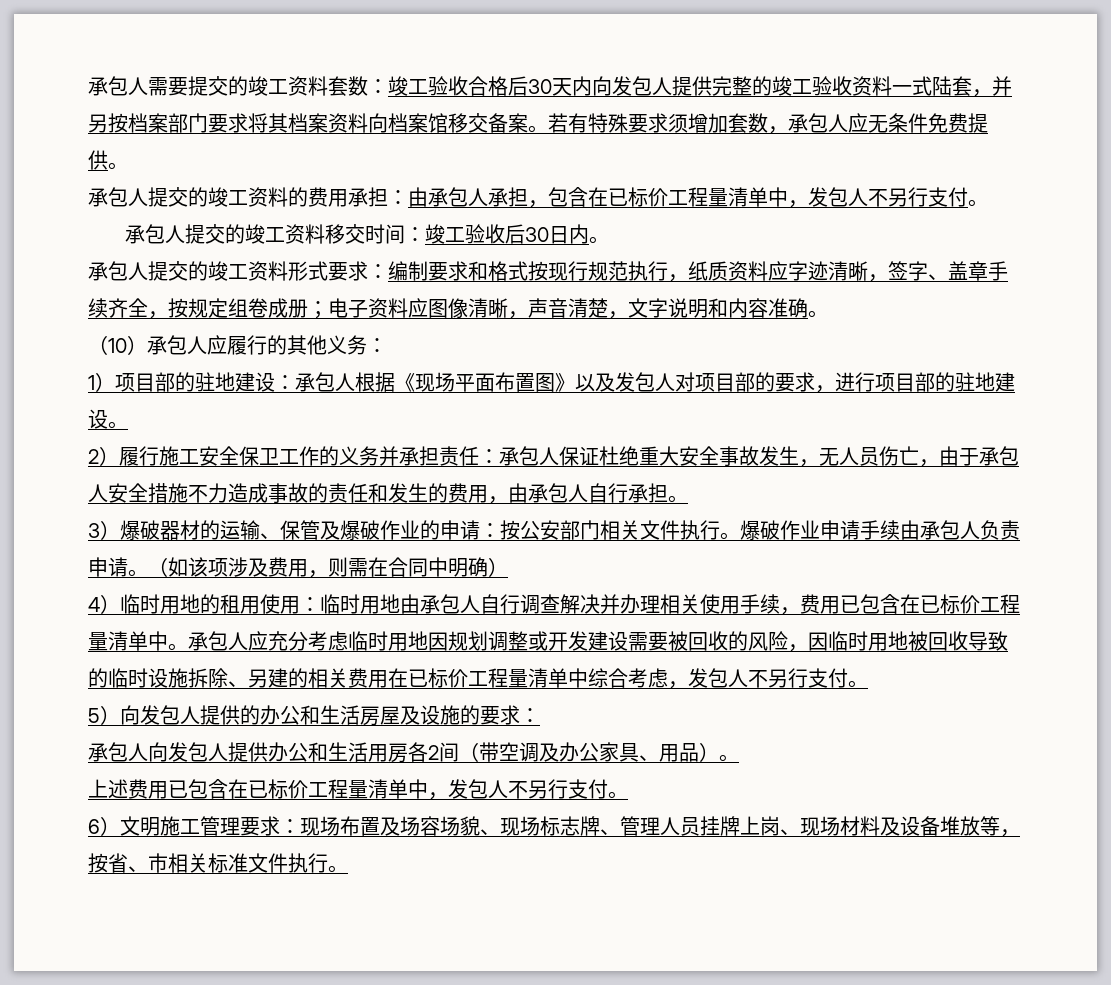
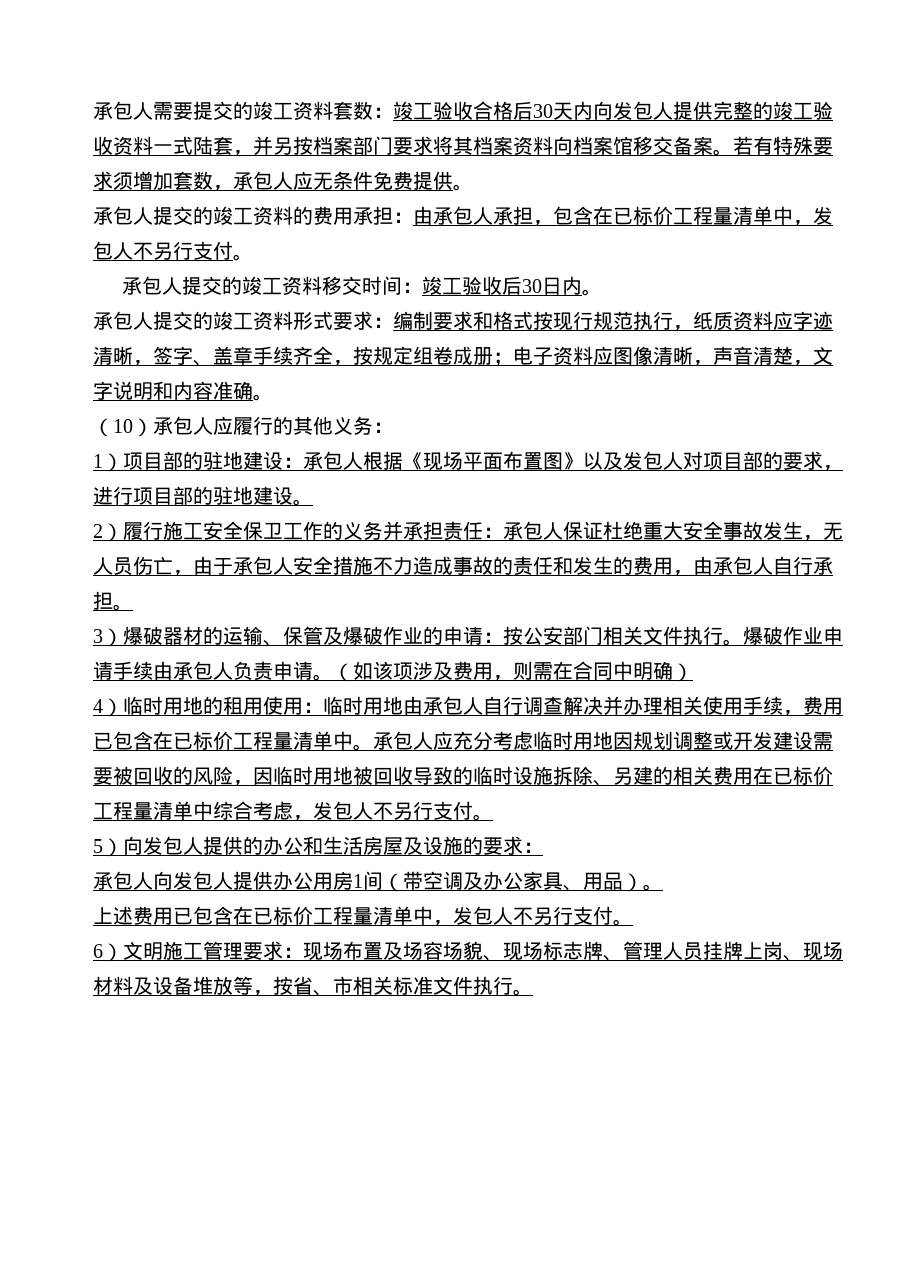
[308,742,439,763] 和生活用房各2 -> [313,871,363,890] 用房1

